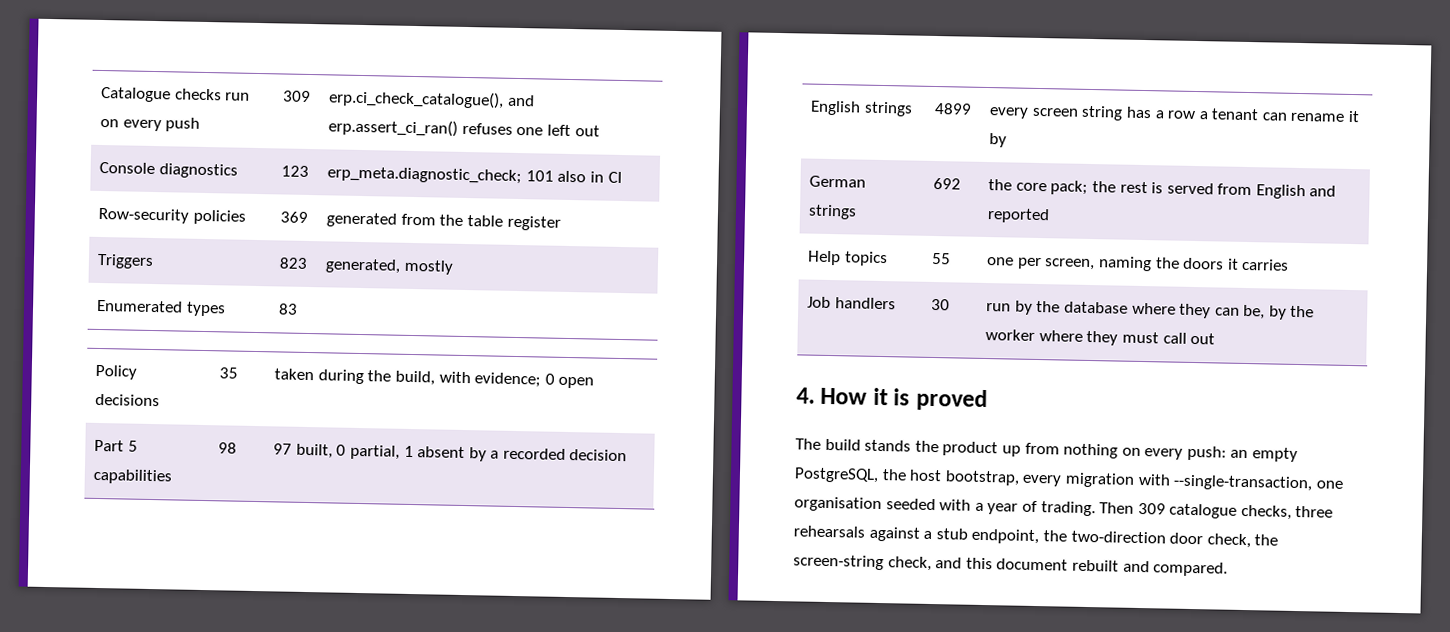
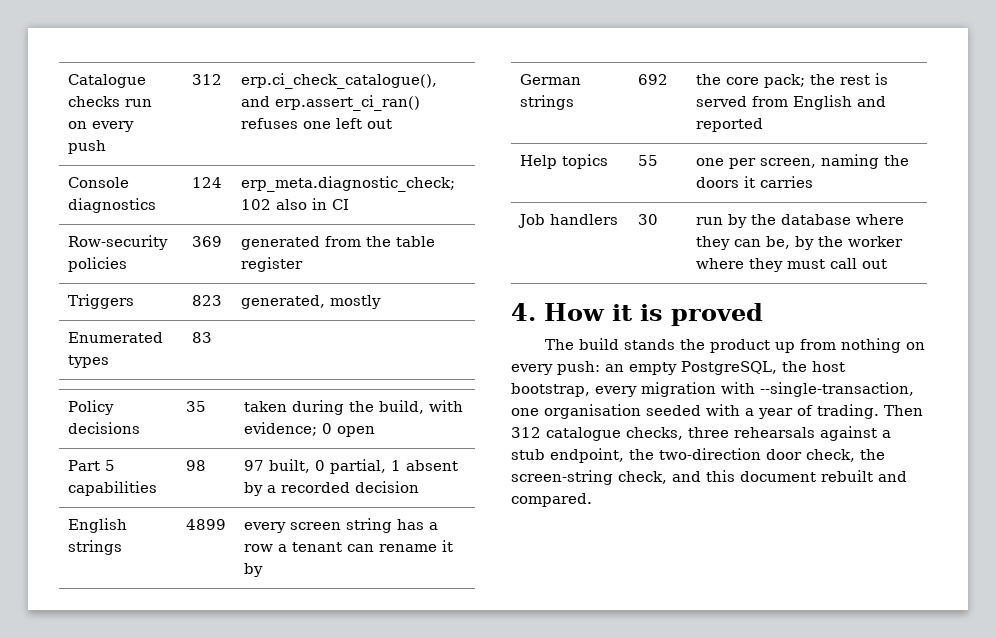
[283,90,312,103] 309 -> [191,74,222,85] 312
[281,165,310,177] 123 -> [191,177,222,188] 124
[525,170,554,182] 101 -> [240,199,271,210] 102
[1137,502,1166,515] 309 -> [511,427,541,438] 312

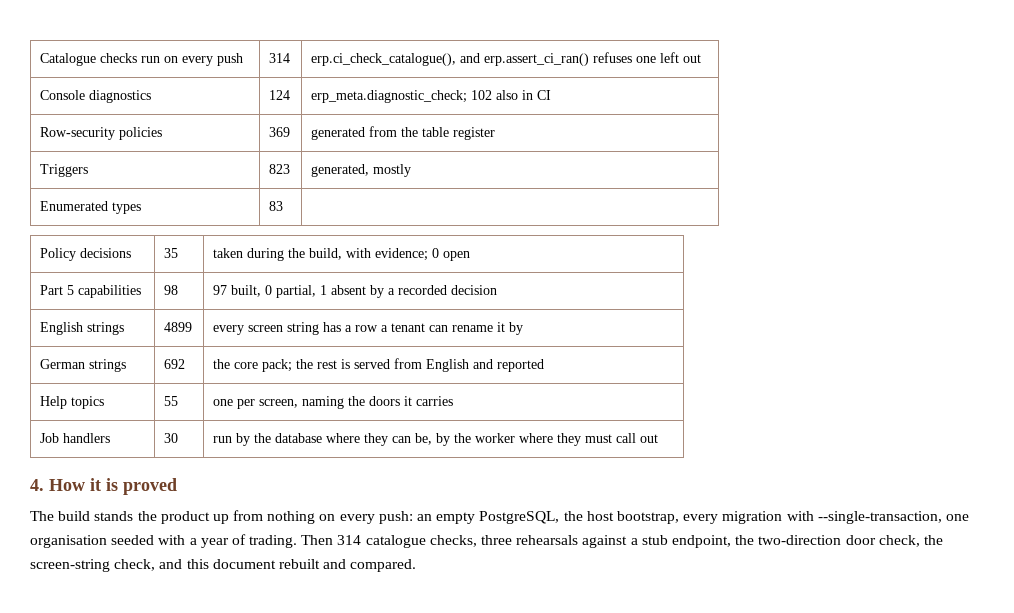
[191,74,222,85] 312 -> [269,53,291,63] 314
[511,427,541,438] 312 -> [337,535,362,545] 314

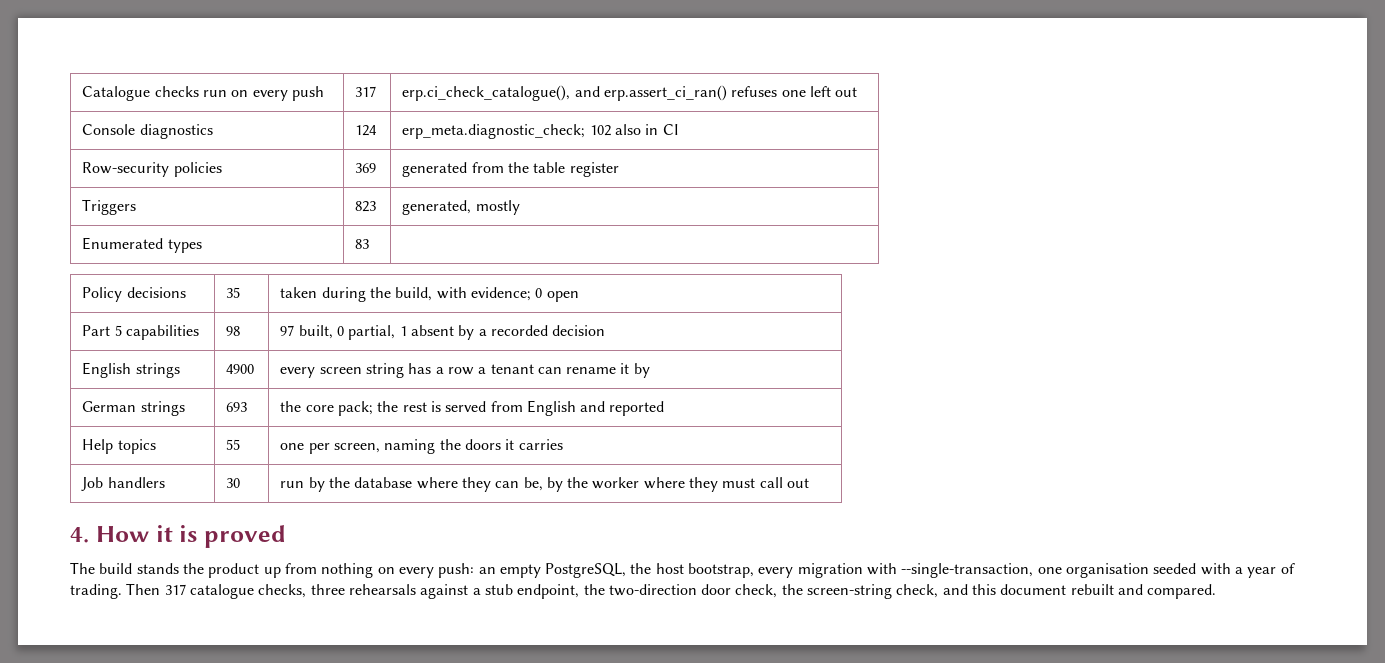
[269,53,291,63] 314 -> [355,86,377,97] 317
[164,322,193,332] 4899 -> [226,364,255,374] 4900
[164,359,186,369] 692 -> [226,402,248,412] 693
[337,535,362,545] 314 -> [164,584,186,595] 317

